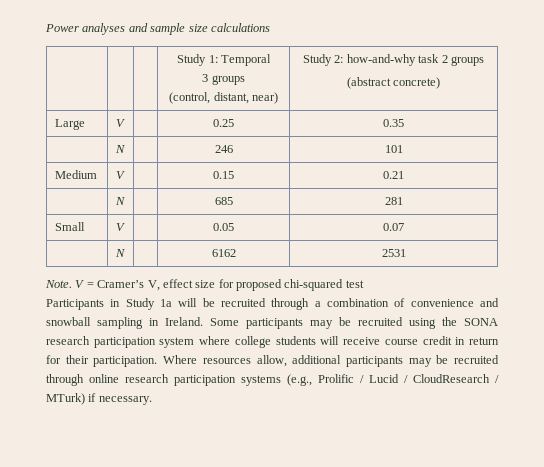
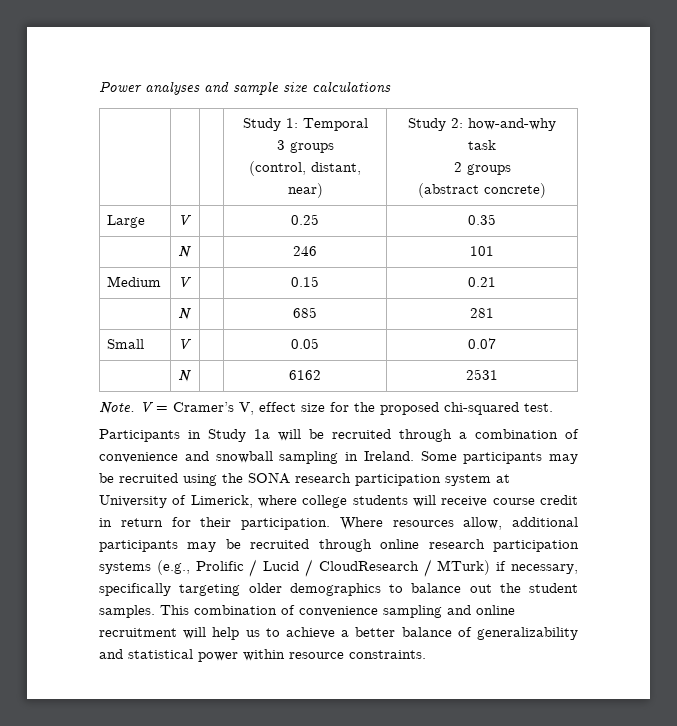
(440, 58) none -> (496, 145) //
(234, 283) none -> [354,402,375,412] the
[345,280,364,288] test -> [524,403,553,412] test.
(195, 342) none -> [496,474,510,483] [99,495,253,508] at University of Limerick,
[98,396,152,405] necessary. -> [511,564,579,574] [99,583,578,596] [99,605,515,618] [99,627,578,640] [99,649,426,662] necessary, specifically targeting older demographics to balance out the student samples. This combination of convenience sampling and online recruitment will help us to achieve a better balance of generalizability and statistical power within resource constraints.

